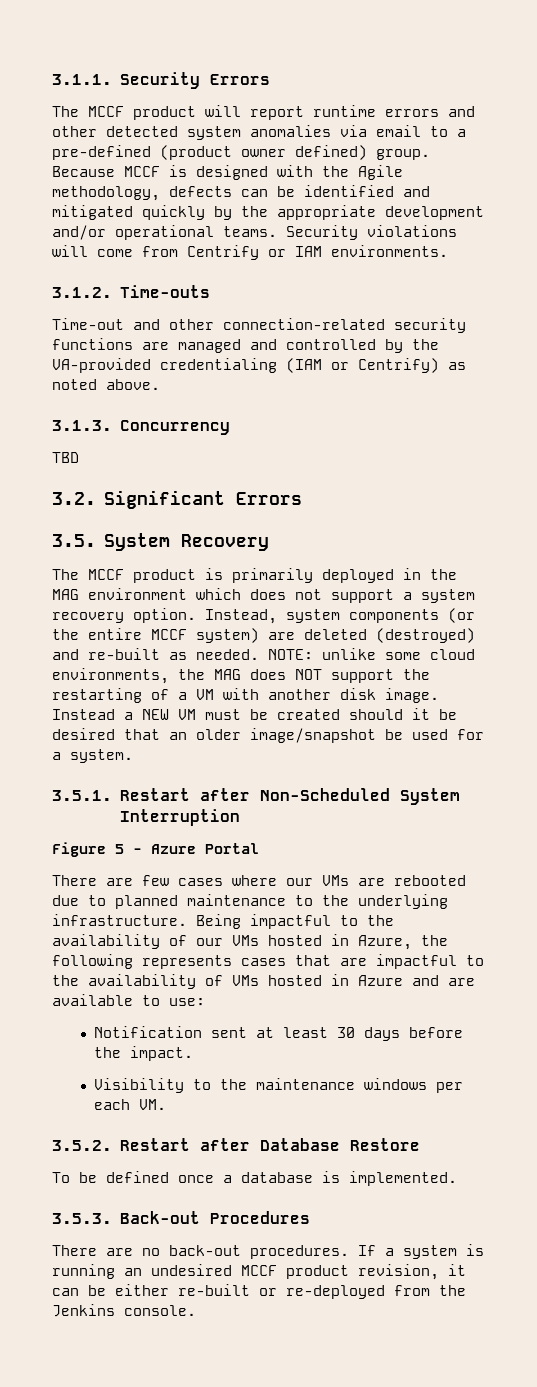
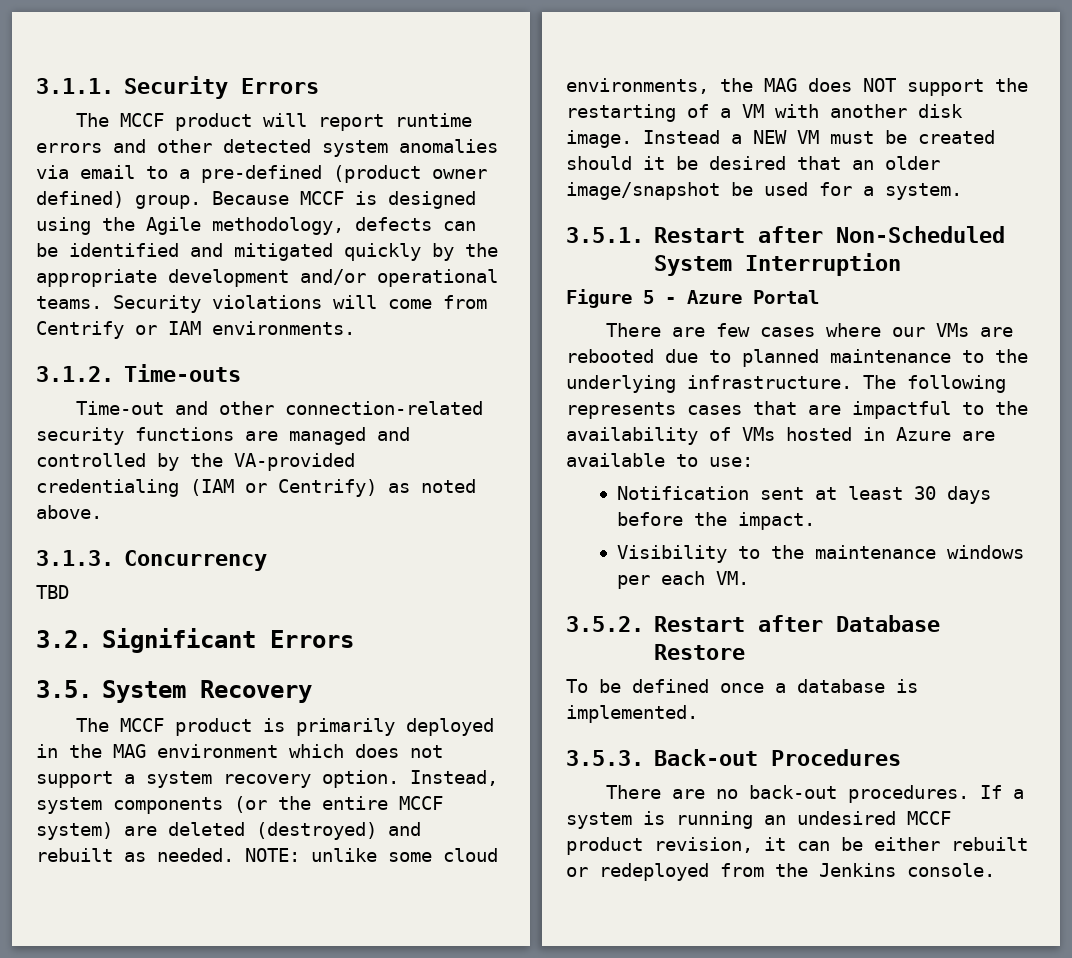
[277,165,313,177] with -> [36,217,91,235] using
[88,648,160,660] re-built -> [36,848,113,862] rebuilt
[196,914,394,929] [52,934,448,950] Being impactful to the availability of our VMs hosted in Azure, the -> [863,375,896,389] The
[412,975,439,986] and -> (951, 434) none
[178,1284,385,1299] re-built or re-deployed -> [951,837,1028,851] [566,863,709,881] rebuilt or redeployed

